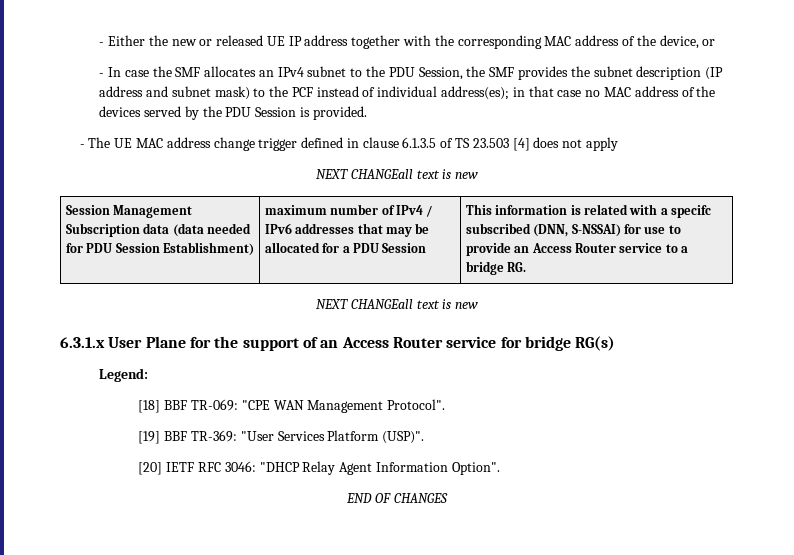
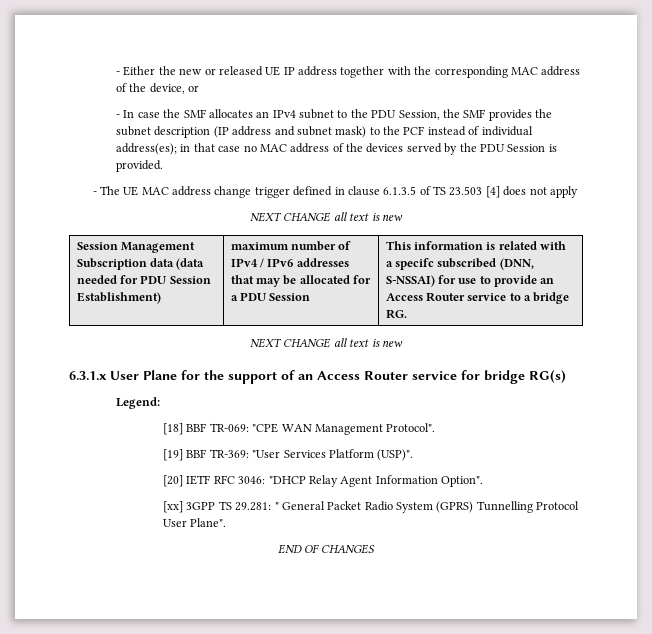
[350,169,413,179] CHANGEall -> [283,212,347,222] CHANGE all
[350,299,413,309] CHANGEall -> [283,338,347,348] CHANGE all
(500, 468) none -> [163,501,580,513] [163,518,227,527] // [xx] 3GPP TS 29.281: " General Packet Radio System (GPRS) Tunnelling Protocol User Plane".

